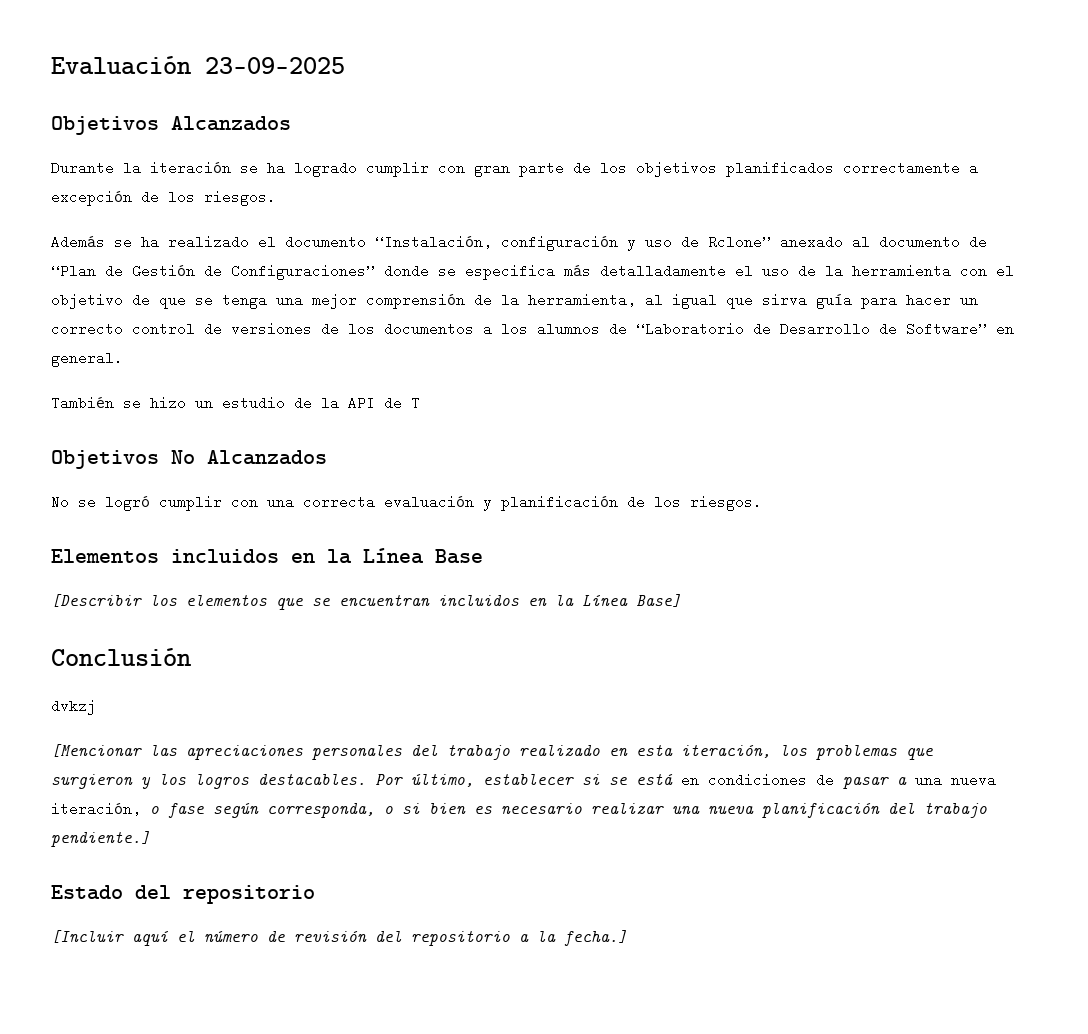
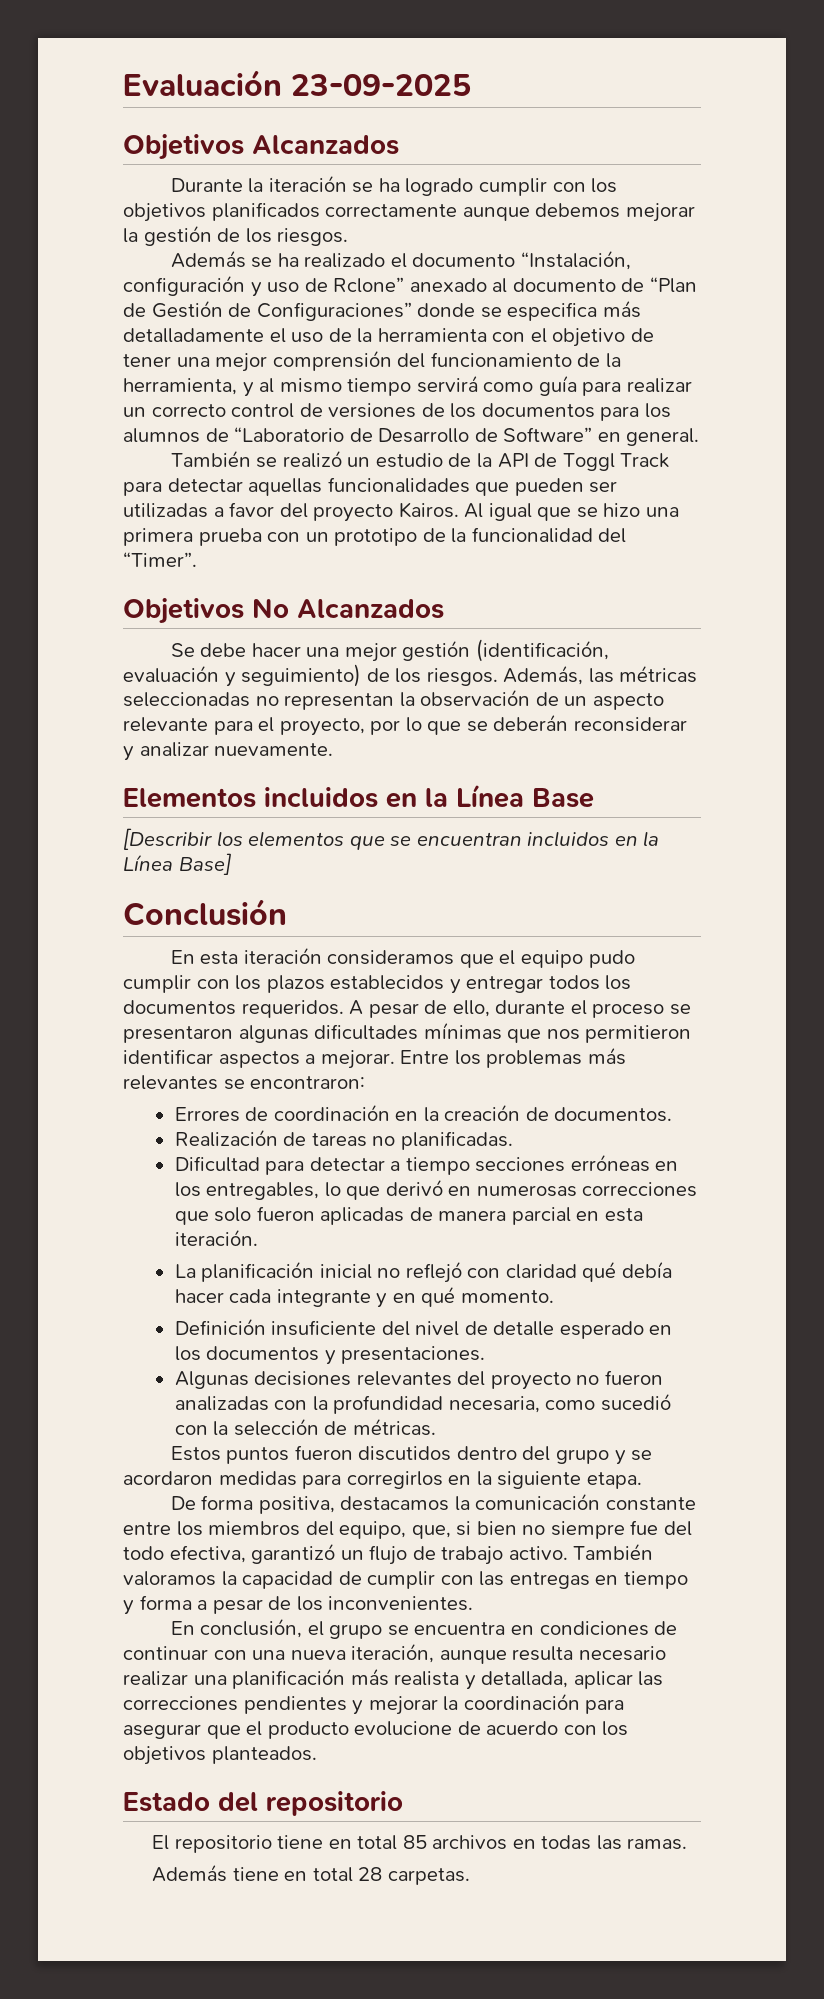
[474,161,591,177] gran parte de -> (586, 187) none
[969,161,978,175] [51,190,132,206] a excepción -> [462,203,695,222] [123,225,212,246] aunque debemos mejorar la gestión
[159,293,267,309] que se tenga -> [123,354,171,367] tener
(465, 301) none -> [397,352,572,368] del funcionamiento
[645,293,807,309] al igual que sirva -> [242,375,534,397] y al mismo tiempo servirá como
[906,293,951,307] hacer -> [626,378,692,393] realizar
[483,322,492,336] a -> [600,406,640,421] para
[150,397,186,408] hizo -> [282,450,342,468] realizó
[411,396,420,410] [51,450,327,469] [51,495,375,511] T // Objetivos No Alcanzados // No se logró cumplir con una correcta -> [562,453,670,471] [123,477,618,496] [123,502,679,522] [123,527,627,546] [123,552,197,567] [123,598,444,624] [170,639,610,662] Toggl Track para detectar aquellas funcionalidades que pueden ser utilizadas a favor del proyecto Kairos. Al igual que se hizo una primera prueba con un prototipo de la funcionalidad del “Timer”. // Objetivos No Alcanzados // Se debe hacer una mejor gestión (identificación,
[501,495,762,511] planificación de los riesgos. -> [241,664,698,687] [123,689,664,710] [123,714,687,736] [123,742,334,761] seguimiento) de los riesgos. Además, las métricas seleccionadas no representan la observación de un aspecto relevante para el proyecto, por lo que se deberán reconsiderar y analizar nuevamente.
[51,699,96,715] [51,744,933,760] [51,773,673,789] dvkzj // [Mencionar las apreciaciones personales del trabajo realizado en esta iteración, los problemas que surgieron y los logros destacables. Por último, establecer si se está -> [170,947,635,968] [123,975,632,994] [123,1000,691,1018] [123,1022,692,1043] [123,1047,626,1069] [123,1075,366,1090] [174,1104,673,1122] [174,1129,513,1150] [174,1154,679,1175] [174,1179,698,1200] [174,1206,643,1225] [174,1229,258,1246] [174,1261,672,1283] [174,1286,554,1308] [174,1318,673,1339] [174,1346,486,1365] [174,1370,663,1390] [174,1393,671,1414] [174,1418,436,1436] [170,1445,653,1465] [123,1471,642,1489] [170,1493,697,1514] [123,1520,692,1539] [123,1543,654,1565] [123,1571,688,1589] [123,1595,474,1615] [170,1618,506,1639] En esta iteración consideramos que el equipo pudo cumplir con los plazos establecidos y entregar todos los documentos requeridos. A pesar de ello, durante el proceso se presentaron algunas dificultades mínimas que nos permitieron identificar aspectos a mejorar. Entre los problemas más relevantes se encontraron: // Errores de coordinación en la creación de documentos. // Realización de tareas no planificadas. // Dificultad para detectar a tiempo secciones erróneas en los entregables, lo que derivó en numerosas correcciones que solo fueron aplicadas de manera parcial en esta iteración. // La planificación inicial no reflejó con claridad qué debía hacer cada integrante y en qué momento. // Definición insuficiente del nivel de detalle esperado en los documentos y presentaciones. // Algunas decisiones relevantes del proyecto no fueron analizadas con la profundidad necesaria, como sucedió con la selección de métricas. // Estos puntos fueron discutidos dentro del grupo y se acordaron medidas para corregirlos en la siguiente etapa. // De forma positiva, destacamos la comunicación constante entre los miembros del equipo, que, si bien no siempre fue del todo efectiva, garantizó un flujo de trabajo activo. También valoramos la capacidad de cumplir con las entregas en tiempo y forma a pesar de los inconvenientes. // En conclusión, el grupo se encuentra
[843,777,907,789] pasar a -> [123,1646,247,1660] continuar con
[150,802,987,818] [51,831,150,847] [51,885,315,904] [51,930,627,946] o fase según corresponda, o si bien es necesario realizar una nueva planificación del trabajo pendiente.] // Estado del repositorio // [Incluir aquí el número de revisión del repositorio a la fecha.] -> [439,1646,666,1664] [123,1668,664,1690] [123,1693,625,1715] [123,1721,629,1739] [123,1746,317,1765] [123,1791,403,1816] [152,1835,688,1853] [152,1864,470,1885] aunque resulta necesario realizar una planificación más realista y detallada, aplicar las correcciones pendientes y mejorar la coordinación para asegurar que el producto evolucione de acuerdo con los objetivos planteados. // Estado del repositorio // El repositorio tiene en total 85 archivos en todas las ramas. // Además tiene en total 28 carpetas.

